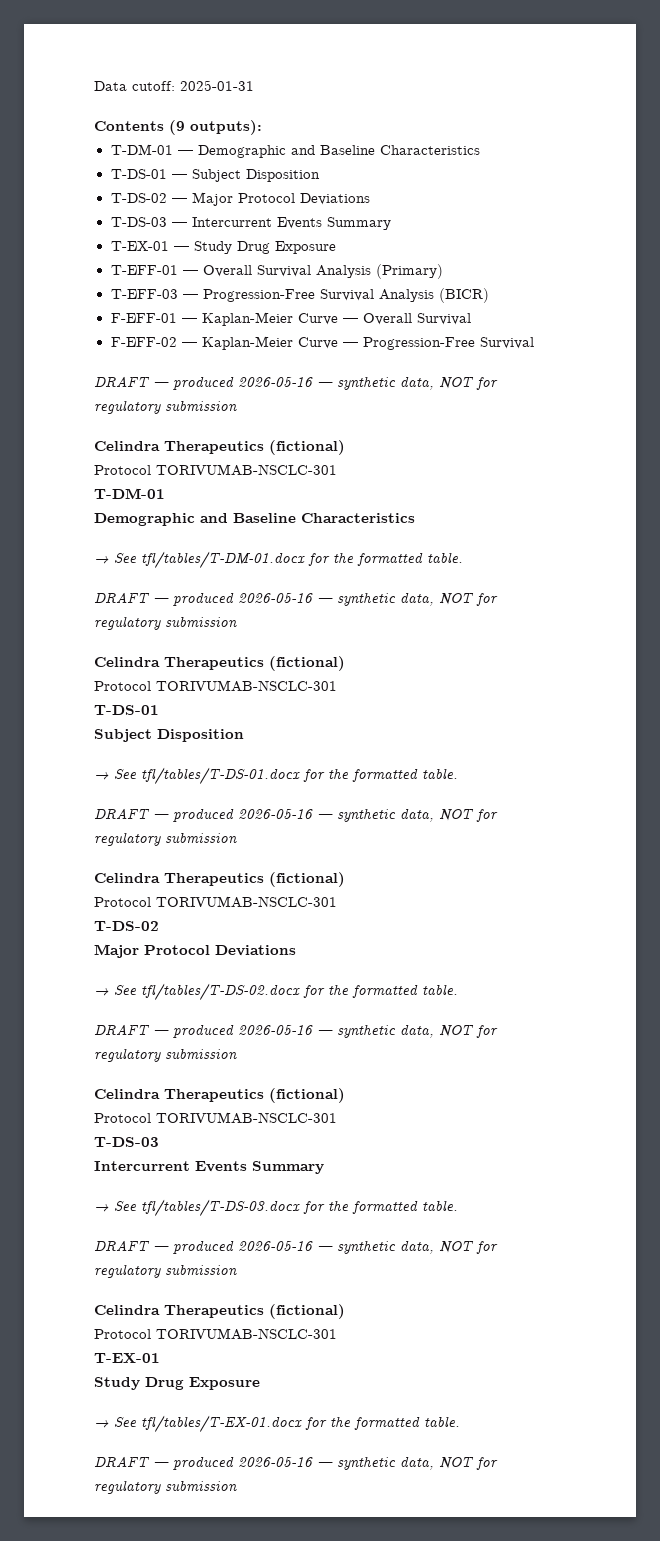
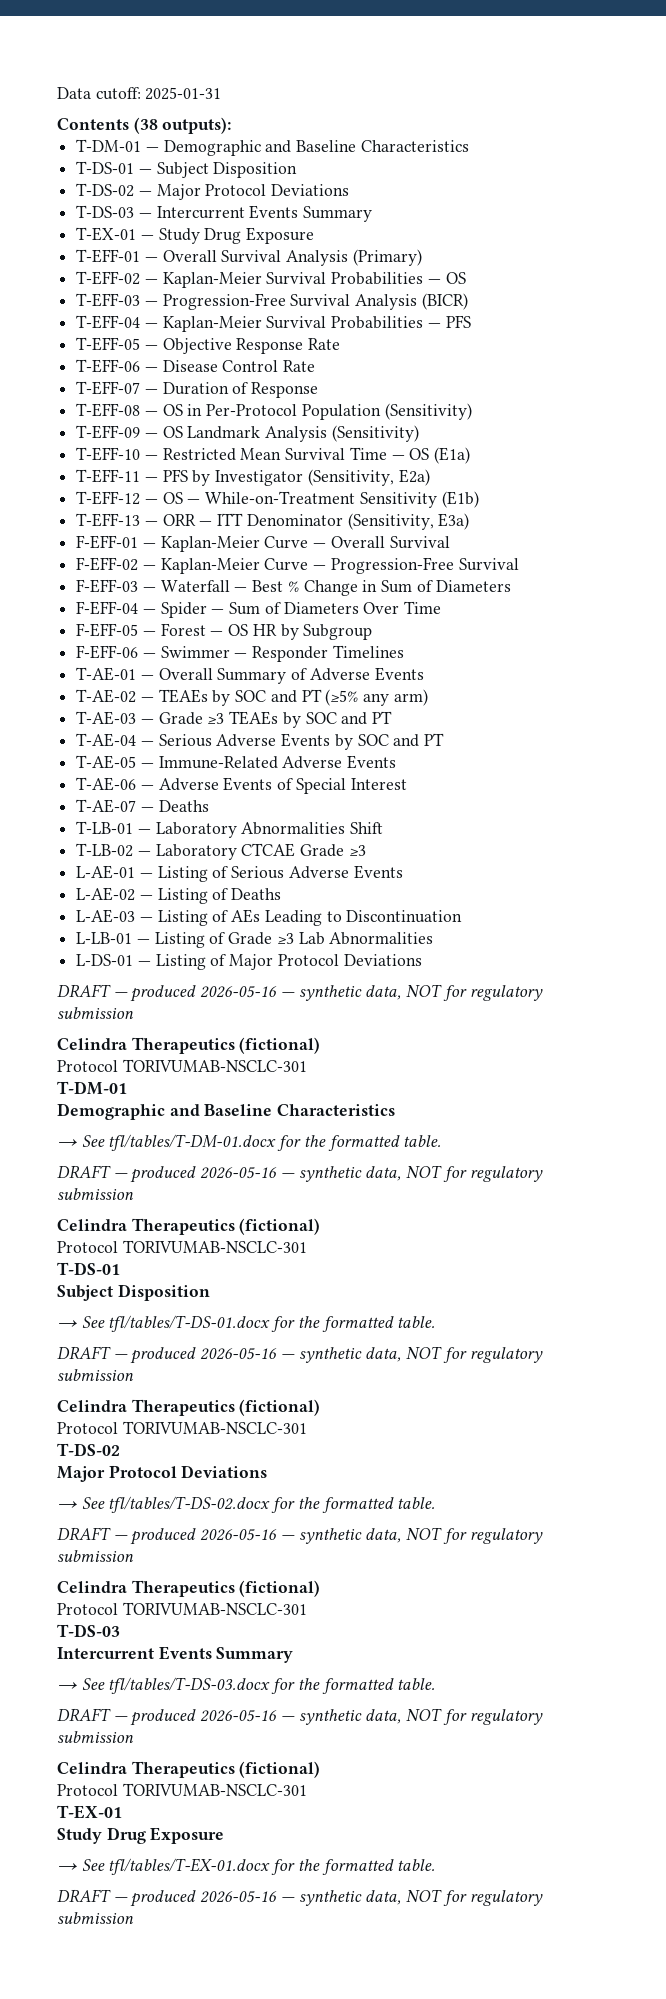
[169,120,185,135] (9 -> [133,117,158,134] (38
(443, 271) none -> [76,271,466,288] // T-EFF-02 — Kaplan-Meier Survival Probabilities — OS
(489, 295) none -> [76,315,471,332] [76,337,341,354] [76,359,316,373] [76,381,319,398] [76,403,472,420] [76,425,419,442] [76,447,471,464] [76,469,430,486] [76,491,479,508] [76,513,470,530] // T-EFF-04 — Kaplan-Meier Survival Probabilities — PFS // T-EFF-05 — Objective Response Rate // T-EFF-06 — Disease Control Rate // T-EFF-07 — Duration of Response // T-EFF-08 — OS in Per-Protocol Population (Sensitivity) // T-EFF-09 — OS Landmark Analysis (Sensitivity) // T-EFF-10 — Restricted Mean Survival Time — OS (E1a) // T-EFF-11 — PFS by Investigator (Sensitivity, E2a) // T-EFF-12 — OS — While-on-Treatment Sensitivity (E1b) // T-EFF-13 — ORR — ITT Denominator (Sensitivity, E3a)
(534, 343) none -> [76,579,511,596] [76,601,442,618] [76,623,373,640] [76,645,404,662] [76,667,424,684] [76,689,428,706] [76,711,393,728] [76,733,445,750] [76,755,397,769] [76,777,407,794] [76,799,209,813] [76,821,384,838] [76,843,366,860] [76,865,403,882] [76,887,282,904] [76,909,463,926] [76,932,434,948] [76,954,422,970] // F-EFF-03 — Waterfall — Best % Change in Sum of Diameters // F-EFF-04 — Spider — Sum of Diameters Over Time // F-EFF-05 — Forest — OS HR by Subgroup // F-EFF-06 — Swimmer — Responder Timelines // T-AE-01 — Overall Summary of Adverse Events // T-AE-02 — TEAEs by SOC and PT (≥5% any arm) // T-AE-03 — Grade ≥3 TEAEs by SOC and PT // T-AE-04 — Serious Adverse Events by SOC and PT // T-AE-05 — Immune-Related Adverse Events // T-AE-06 — Adverse Events of Special Interest // T-AE-07 — Deaths // T-LB-01 — Laboratory Abnormalities Shift // T-LB-02 — Laboratory CTCAE Grade ≥3 // L-AE-01 — Listing of Serious Adverse Events // L-AE-02 — Listing of Deaths // L-AE-03 — Listing of AEs Leading to Discontinuation // L-LB-01 — Listing of Grade ≥3 Lab Abnormalities // L-DS-01 — Listing of Major Protocol Deviations

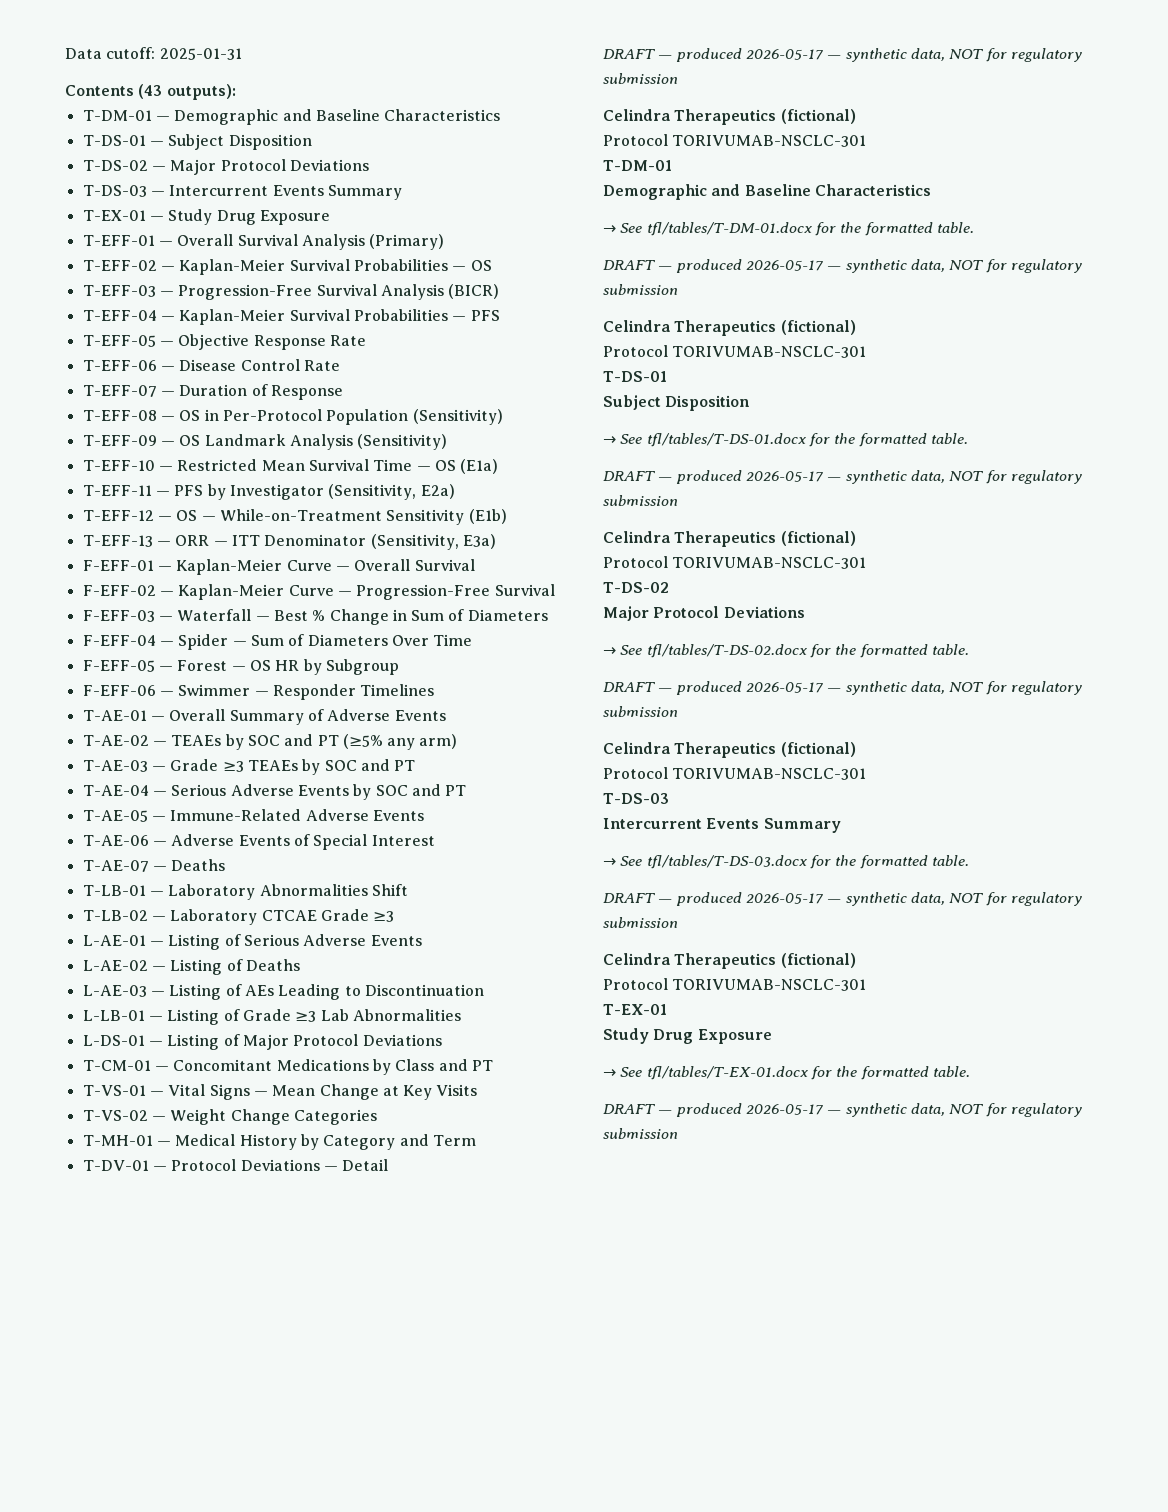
[133,117,158,134] (38 -> [138,84,163,99] (43
[57,984,278,1002] // DRAFT — produced 2026-05-16 -> [82,1059,493,1075] [82,1084,478,1100] [82,1109,377,1125] [82,1134,476,1150] [82,1159,389,1171] [603,48,824,62] // T-CM-01 — Concomitant Medications by Class and PT // T-VS-01 — Vital Signs — Mean Change at Key Visits // T-VS-02 — Weight Change Categories // T-MH-01 — Medical History by Category and Term // T-DV-01 — Protocol Deviations — Detail // DRAFT — produced 2026-05-17
[200,1167,278,1179] 2026-05-16 -> [745,260,824,271] 2026-05-17
[200,1348,278,1360] 2026-05-16 -> [745,471,824,482] 2026-05-17
[200,1529,278,1541] 2026-05-16 -> [745,682,824,693] 2026-05-17
[200,1710,278,1722] 2026-05-16 -> [745,893,824,904] 2026-05-17
[200,1891,278,1903] 2026-05-16 -> [745,1104,824,1115] 2026-05-17

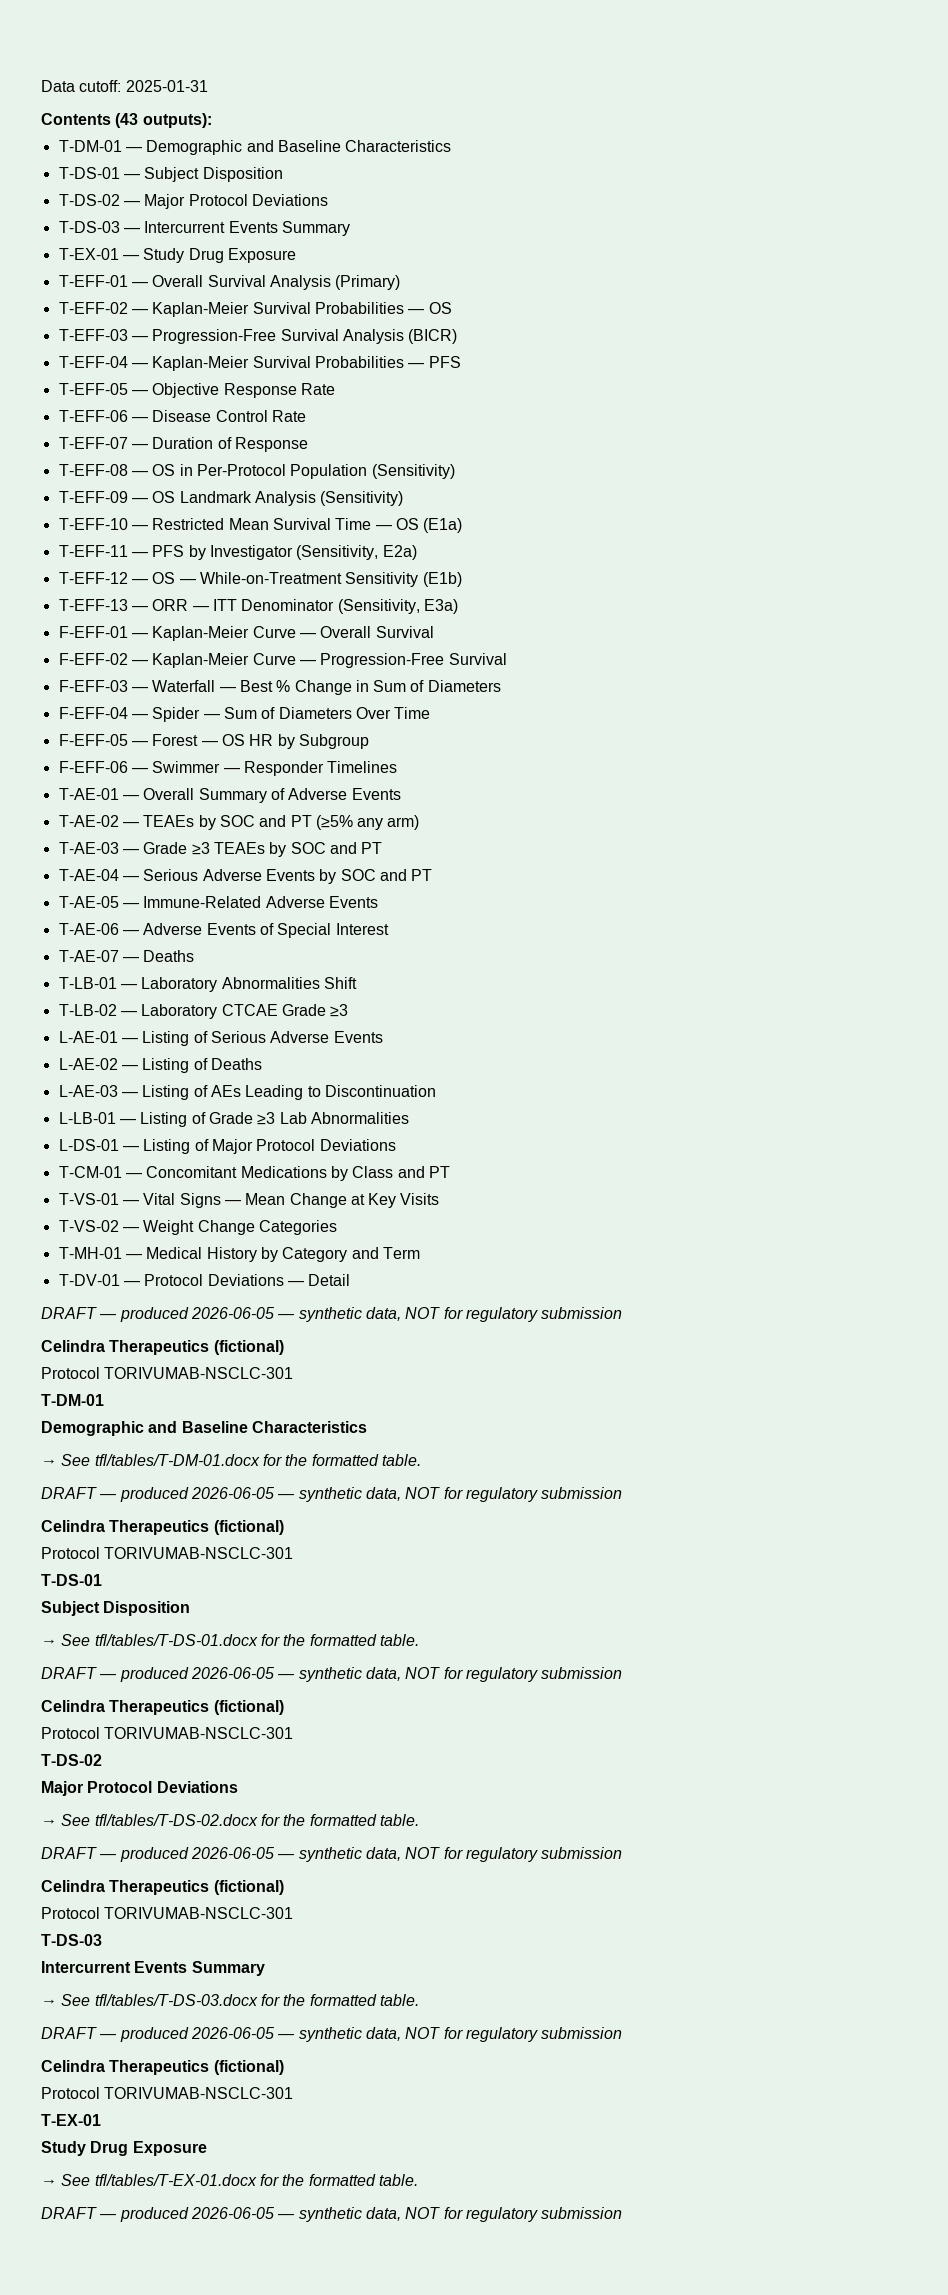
[745,49,824,60] 2026-05-17 -> [190,1307,274,1319] 2026-06-05
[745,260,824,271] 2026-05-17 -> [190,1487,274,1499] 2026-06-05
[745,471,824,482] 2026-05-17 -> [190,1667,274,1679] 2026-06-05
[745,682,824,693] 2026-05-17 -> [190,1847,274,1859] 2026-06-05
[745,893,824,904] 2026-05-17 -> [190,2027,274,2039] 2026-06-05
[745,1104,824,1115] 2026-05-17 -> [190,2207,274,2219] 2026-06-05

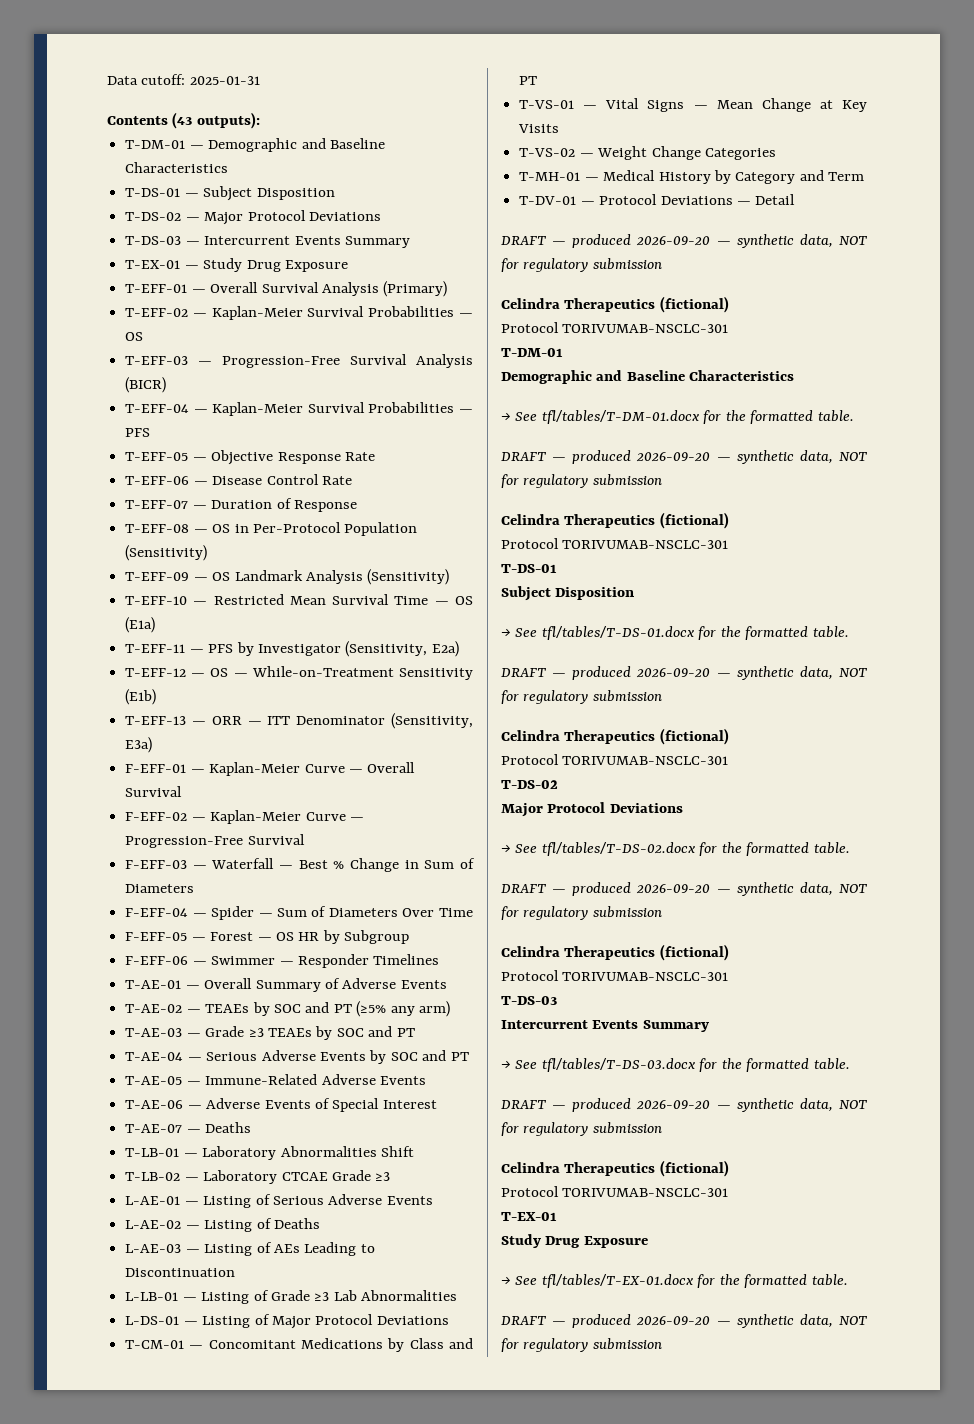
[190,1307,274,1319] 2026-06-05 -> [636,236,711,246] 2026-09-20
[190,1487,274,1499] 2026-06-05 -> [636,452,711,462] 2026-09-20
[190,1667,274,1679] 2026-06-05 -> [636,668,711,678] 2026-09-20
[190,1847,274,1859] 2026-06-05 -> [636,884,711,894] 2026-09-20
[190,2027,274,2039] 2026-06-05 -> [636,1100,711,1110] 2026-09-20
[190,2207,274,2219] 2026-06-05 -> [636,1316,711,1326] 2026-09-20

